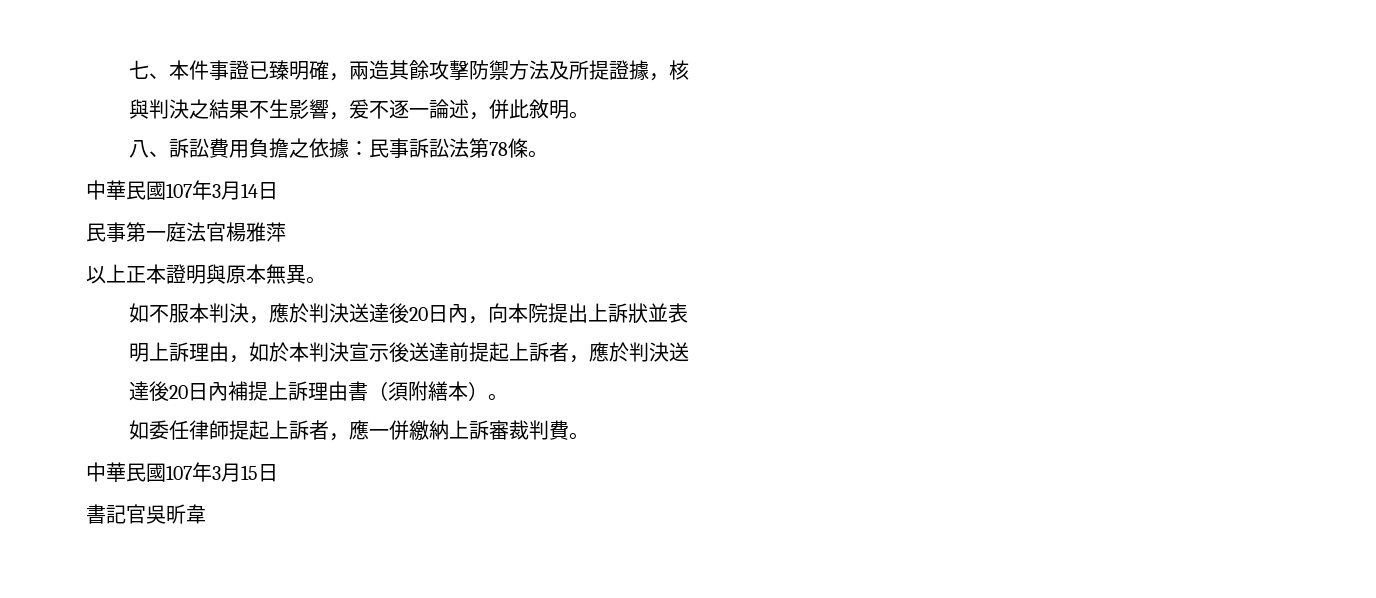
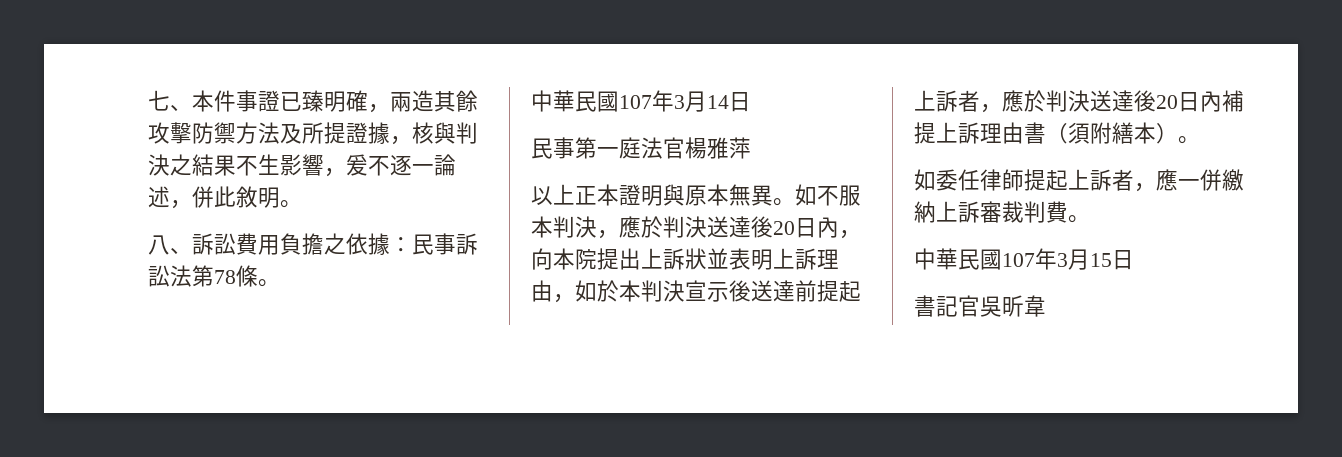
(690, 70) // -> (434, 133) none
(326, 280) // -> (795, 202) none
(689, 313) // -> (751, 259) none
(690, 352) // -> (1112, 101) none

